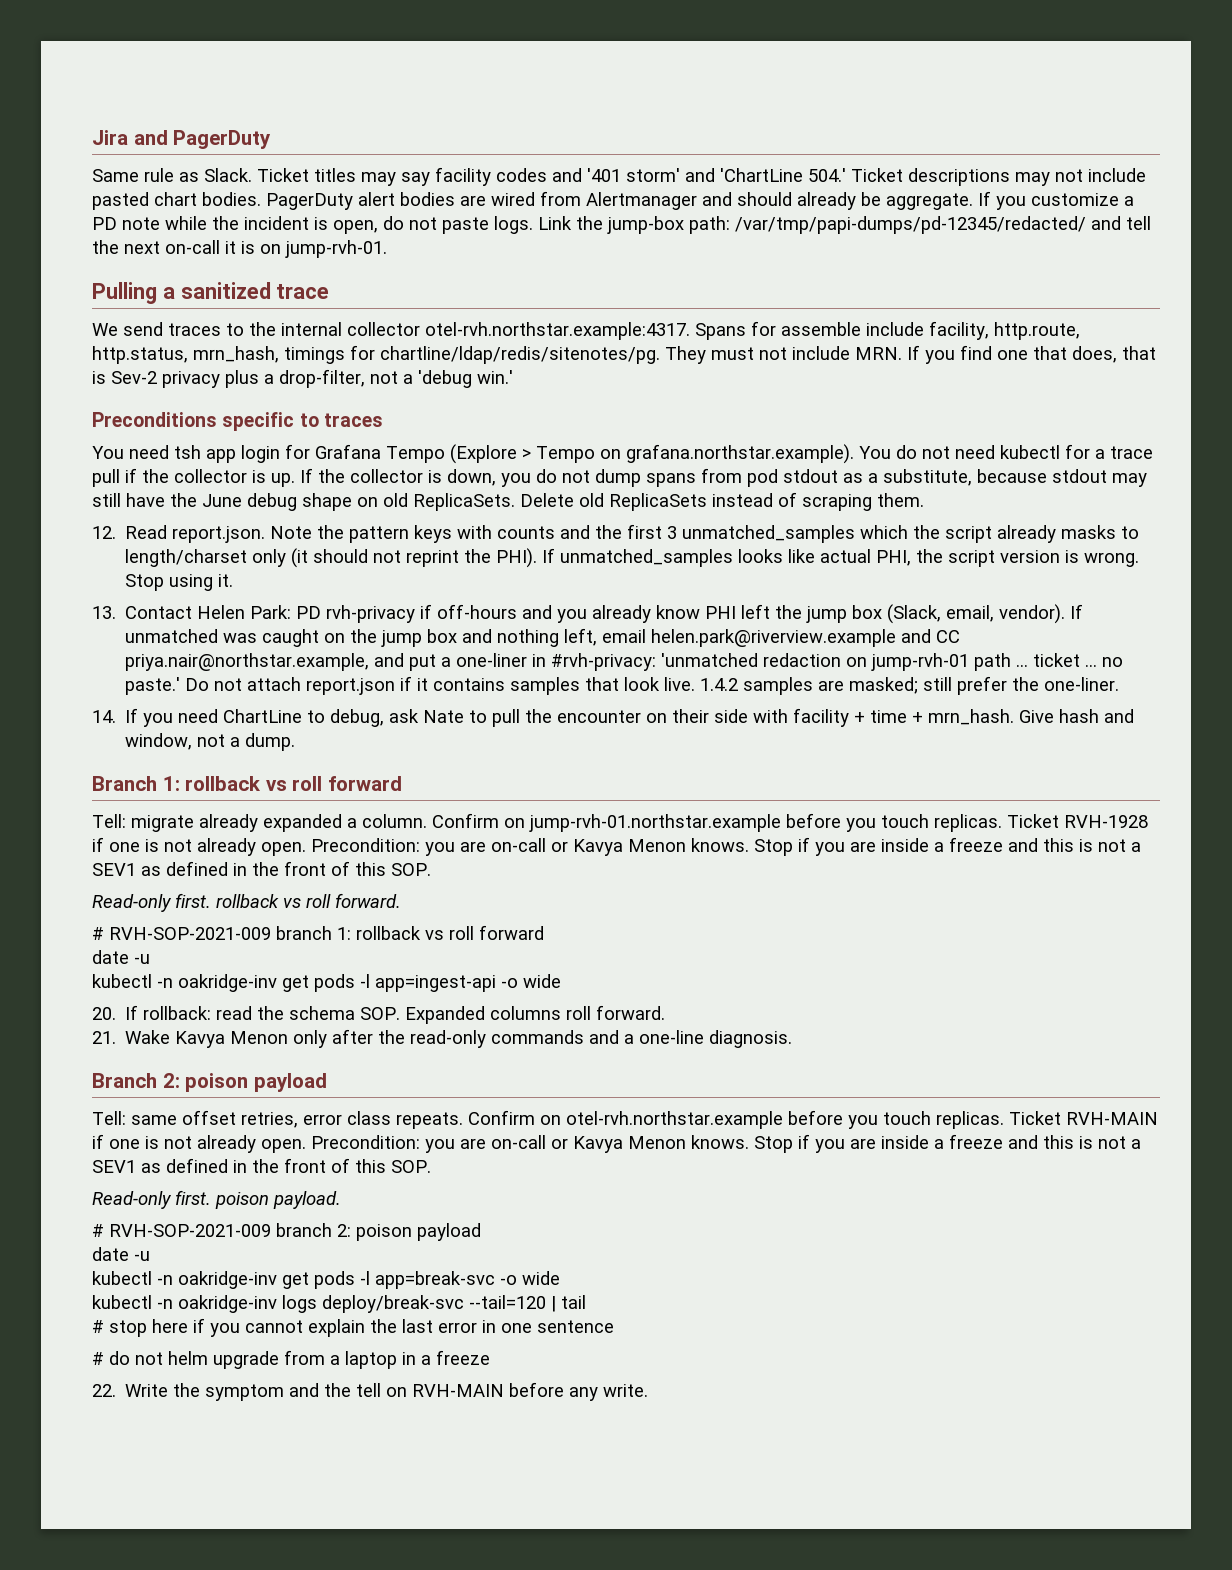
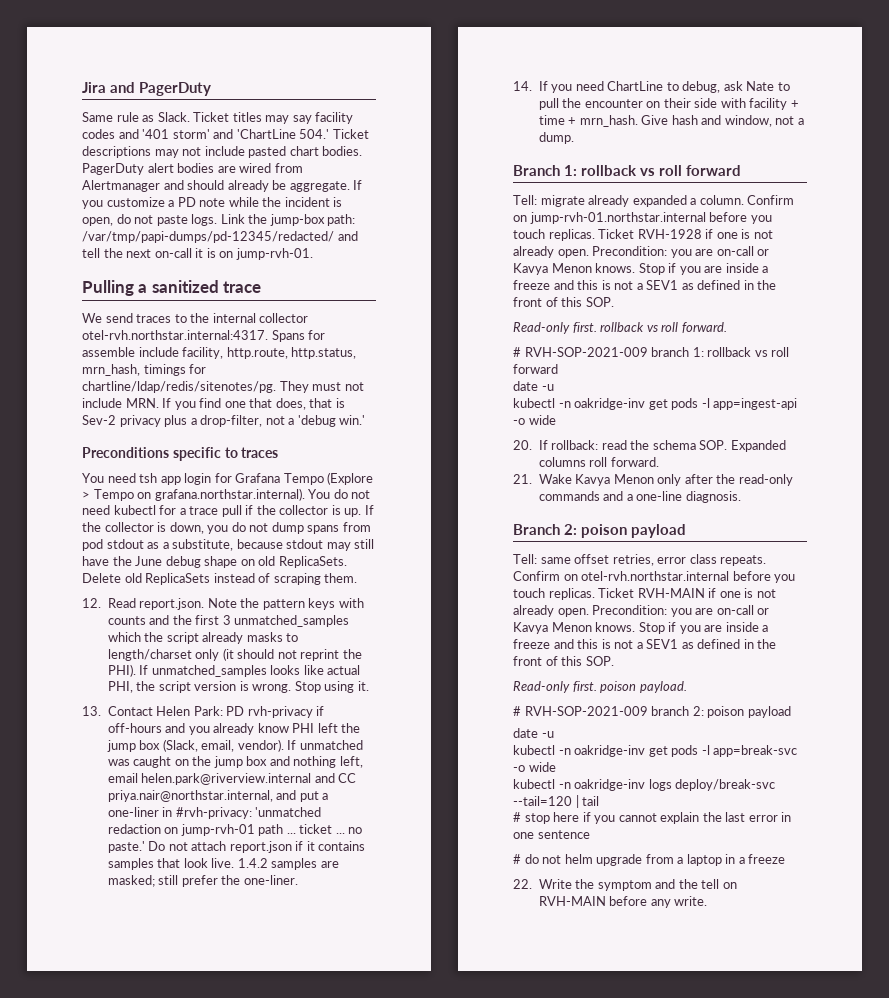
[425,322,690,340] otel-rvh.northstar.example:4317. -> [82,330,268,340] otel-rvh.northstar.internal:4317.
[626,444,854,464] grafana.northstar.example). -> [154,488,305,501] grafana.northstar.internal).
[651,629,897,647] helen.park@riverview.example -> [141,773,312,785] helen.park@riverview.internal
[125,653,370,671] priya.nair@northstar.example, -> [107,790,273,802] priya.nair@northstar.internal,
[529,814,781,832] jump-rvh-01.northstar.example -> [529,212,706,224] jump-rvh-01.northstar.internal
[566,1111,783,1129] otel-rvh.northstar.example -> [581,571,730,581] otel-rvh.northstar.internal

